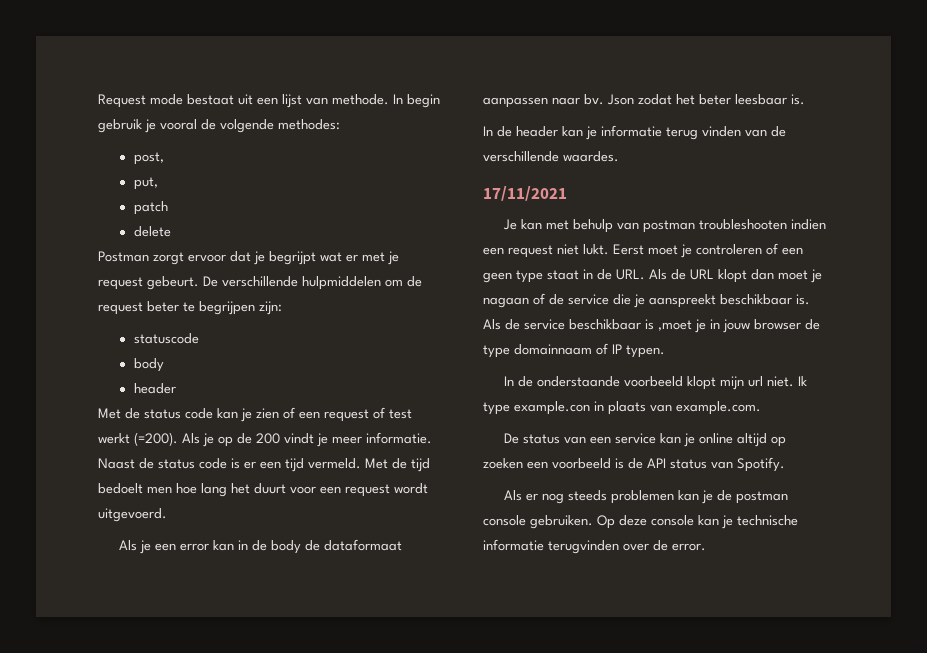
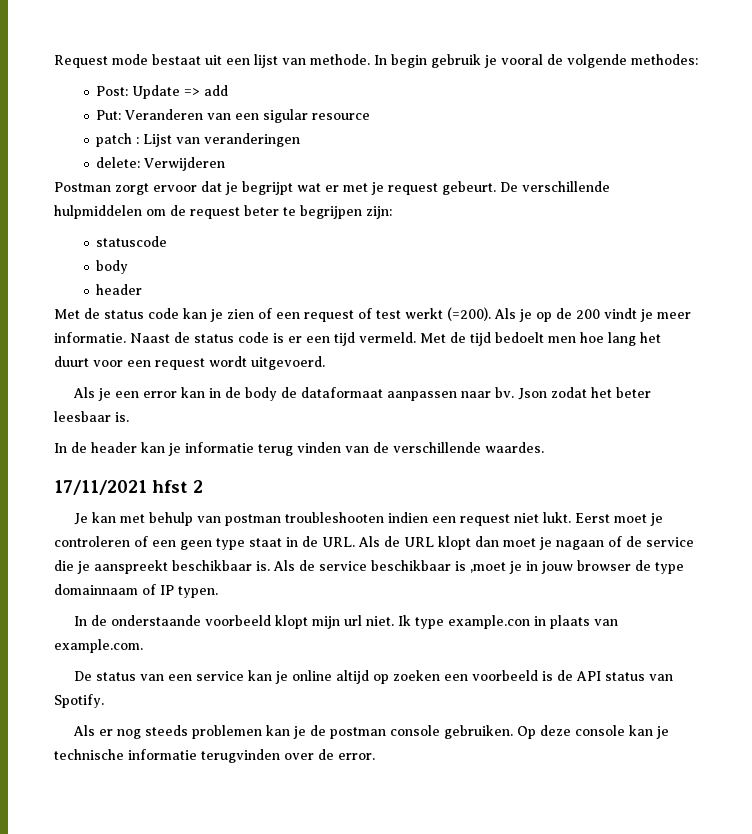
[133,152,164,165] [133,177,158,190] [133,201,168,215] [133,226,171,237] post, // put, // patch // delete -> [96,85,229,99] [96,109,371,123] [96,133,301,147] [96,157,226,171] Post: Update => add // Put: Veranderen van een sigular resource // patch : Lijst van veranderingen // delete: Verwijderen
(567, 193) none -> [152,480,204,493] hfst 2

